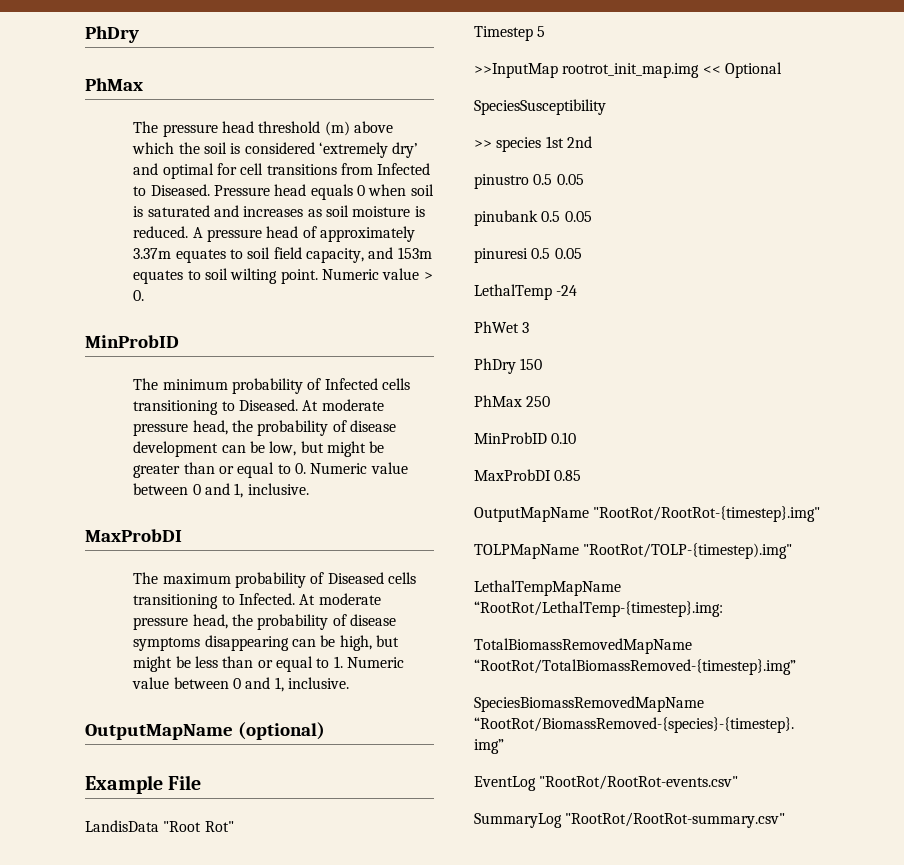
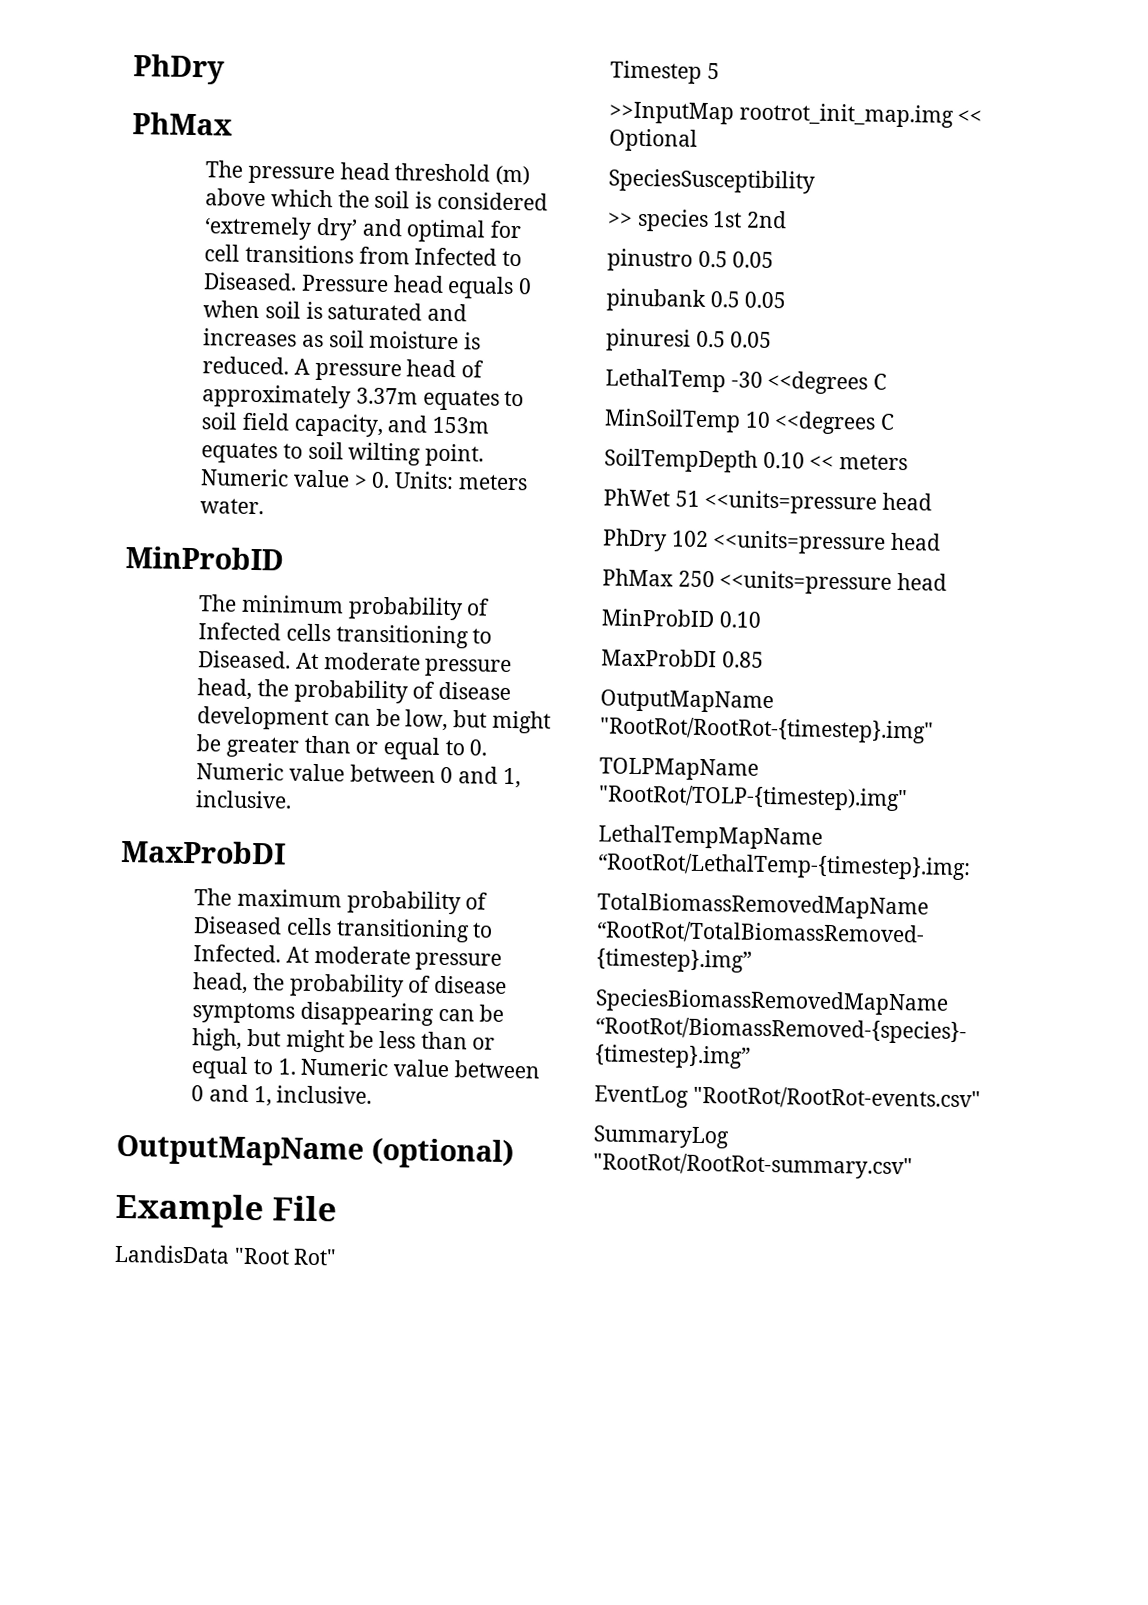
(145, 295) none -> [394,471,528,491] [200,498,265,515] Units: meters water.
[556,285,578,296] [474,321,530,333] [474,358,543,374] -24 // PhWet 3 // PhDry 150 -> [730,370,888,395] [604,408,896,435] [604,448,909,473] [603,488,933,515] [602,528,942,555] -30 <<degrees C // MinSoilTemp 10 <<degrees C // SoilTempDepth 0.10 << meters // PhWet 51 <<units=pressure head // PhDry 102 <<units=pressure head
(551, 401) none -> [719,570,948,595] <<units=pressure head

